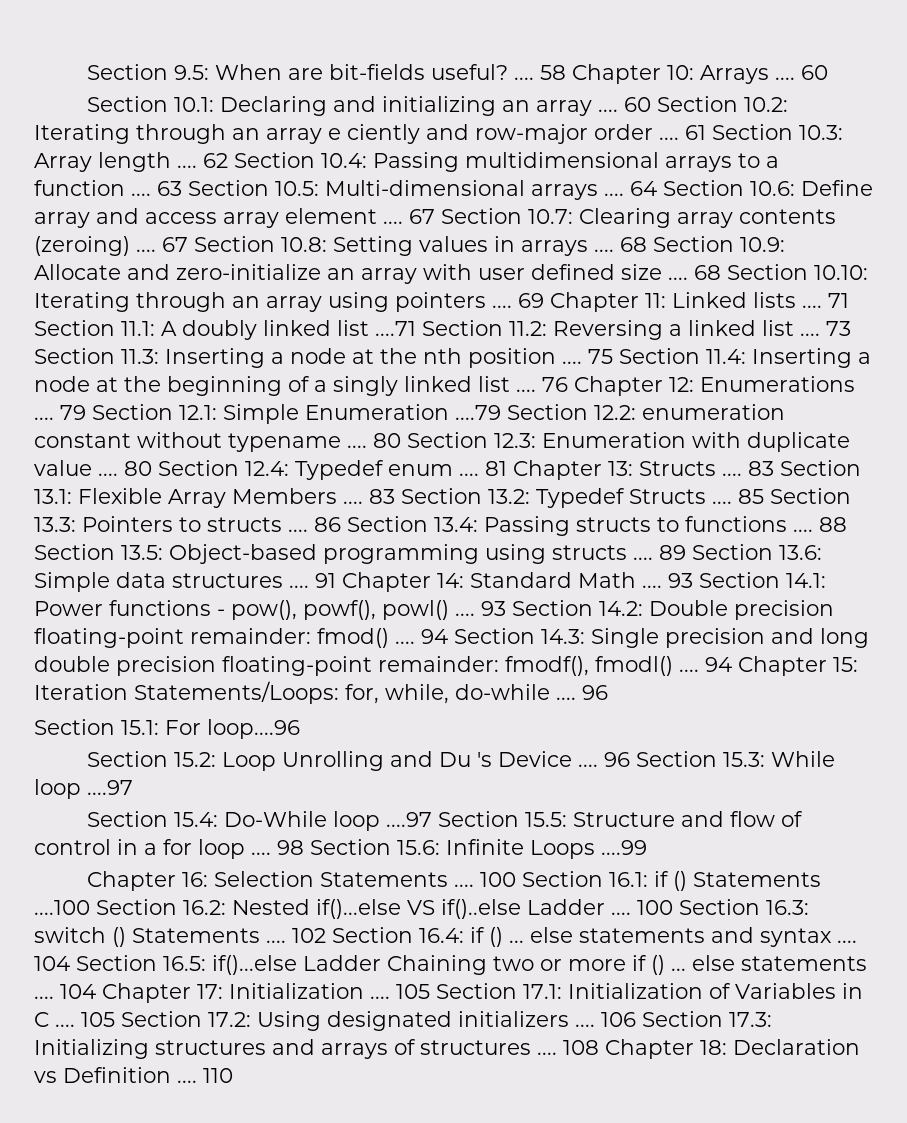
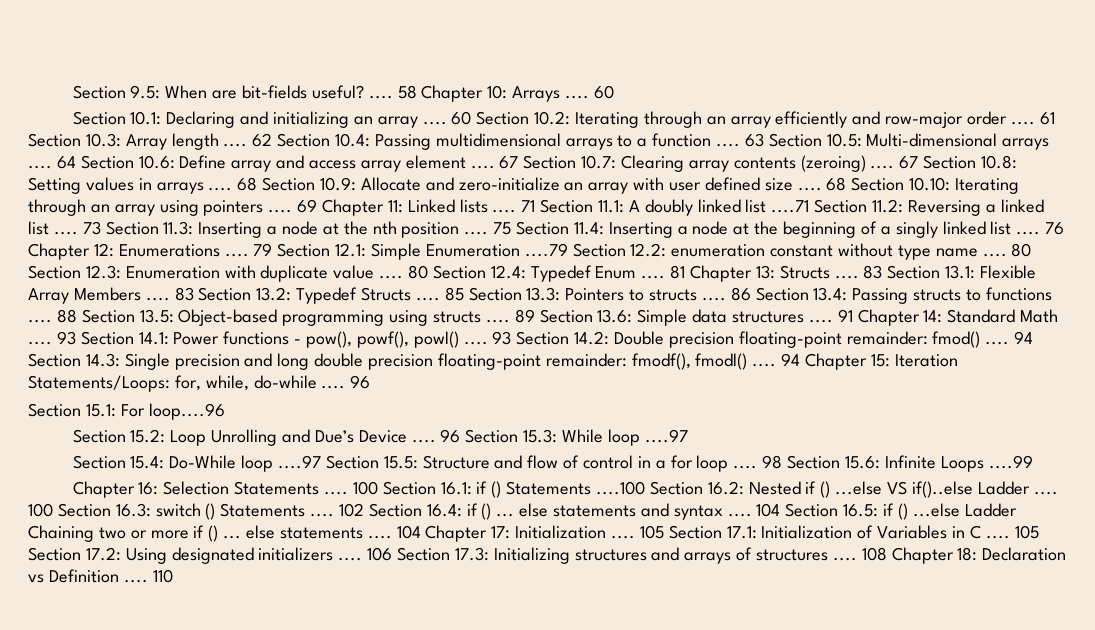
[328,124,420,144] e ciently -> [775,111,848,128] efficiently
[228,433,341,452] typename -> [897,245,978,260] type name
[388,464,453,476] enum -> [595,266,637,279] Enum
[439,752,493,767] Du 's -> [314,430,354,443] Due’s
[316,899,401,919] if()...else -> [805,481,883,498] if () ...else
[212,955,297,975] if()...else -> [883,503,960,520] if () ...else

